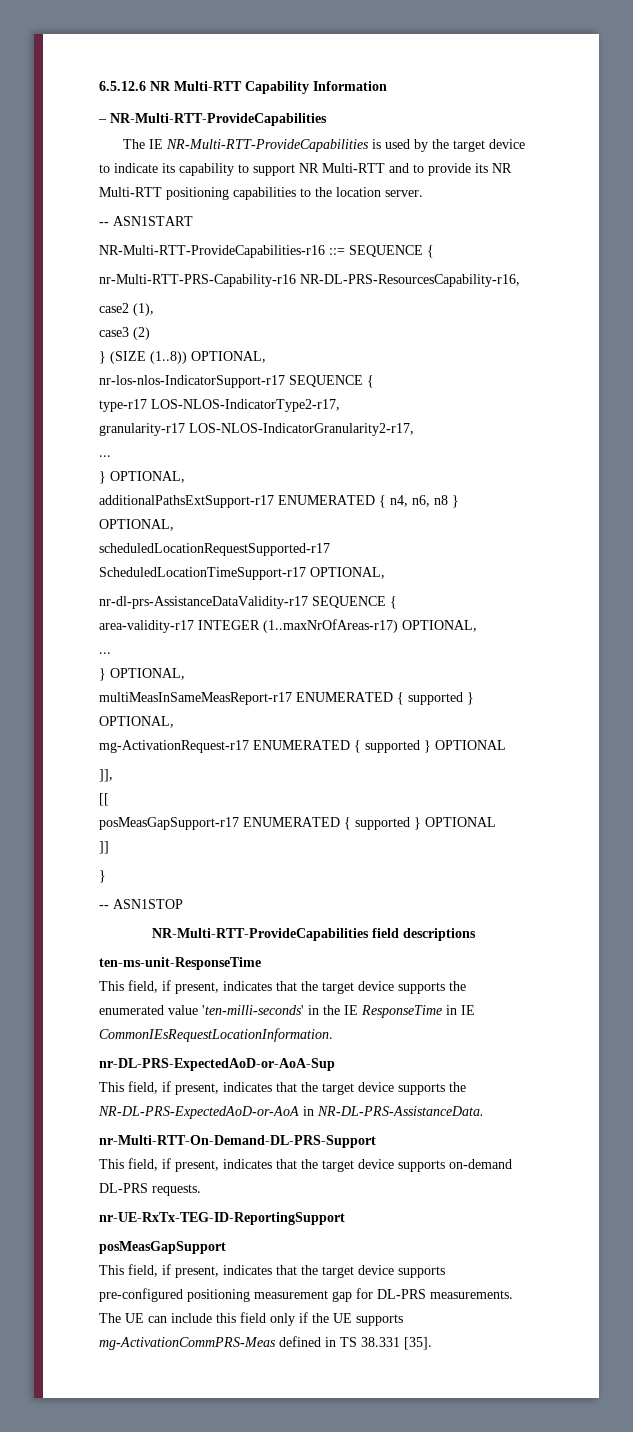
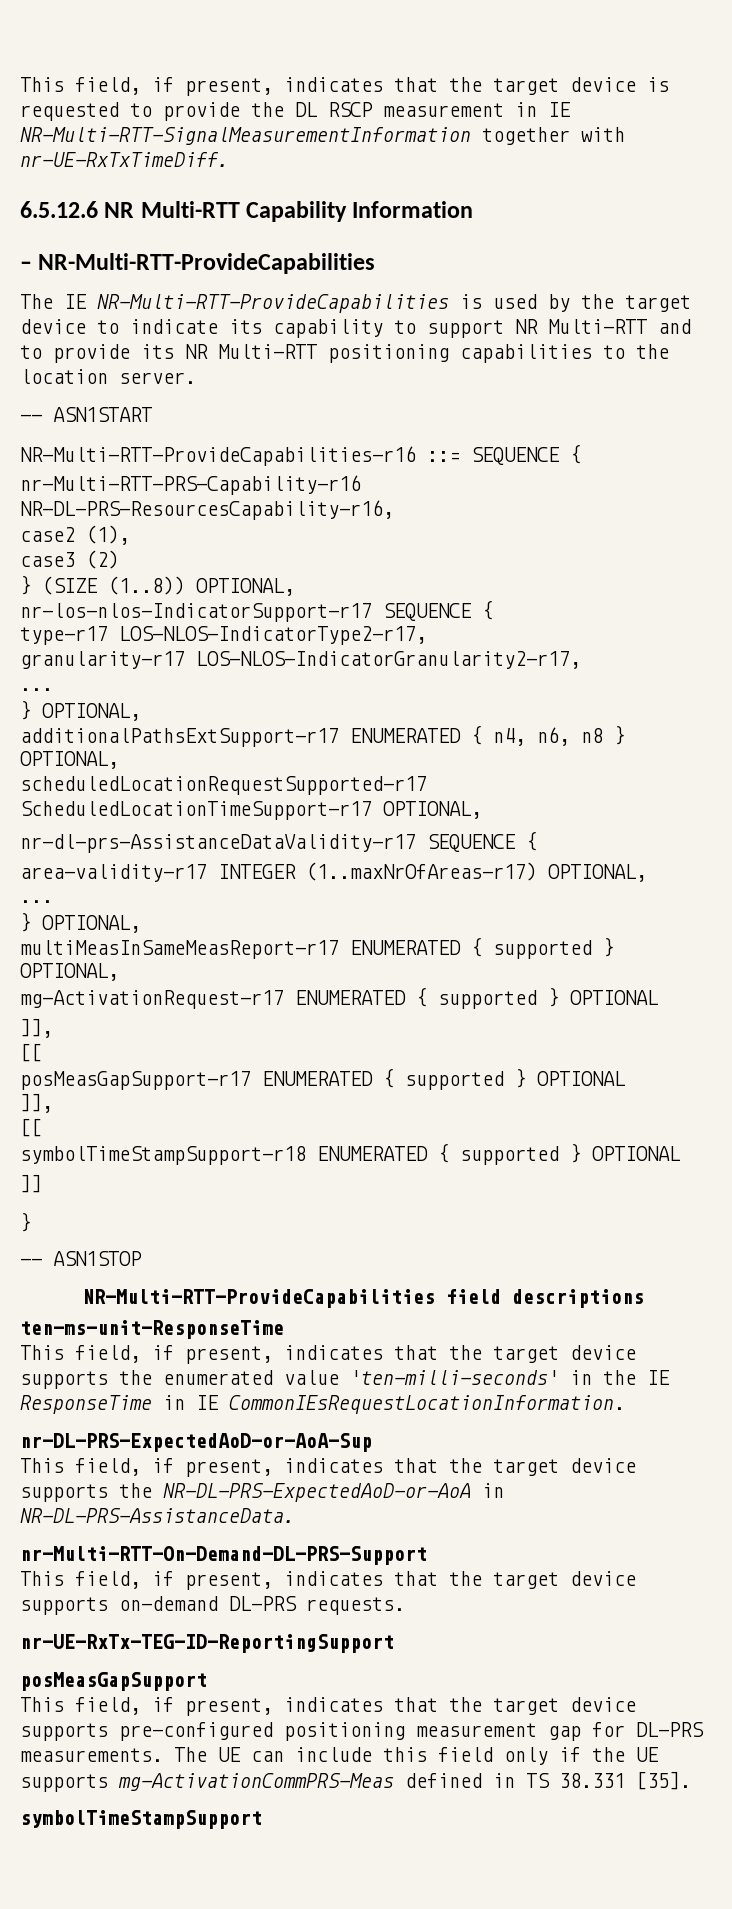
(99, 86) none -> [20,77,669,96] [20,102,570,121] [20,127,625,145] [20,152,229,167] This field, if present, indicates that the target device is requested to provide the DL RSCP measurement in IE NR-Multi-RTT-SignalMeasurementInformation together with nr-UE-RxTxTimeDiff. //
(496, 822) none -> [20,1093,53,1113] [20,1118,42,1137] [20,1143,680,1165] // ]], // [[ // symbolTimeStampSupport-r18 ENUMERATED { supported } OPTIONAL
(432, 1343) none -> [20,1810,262,1829] // symbolTimeStampSupport

